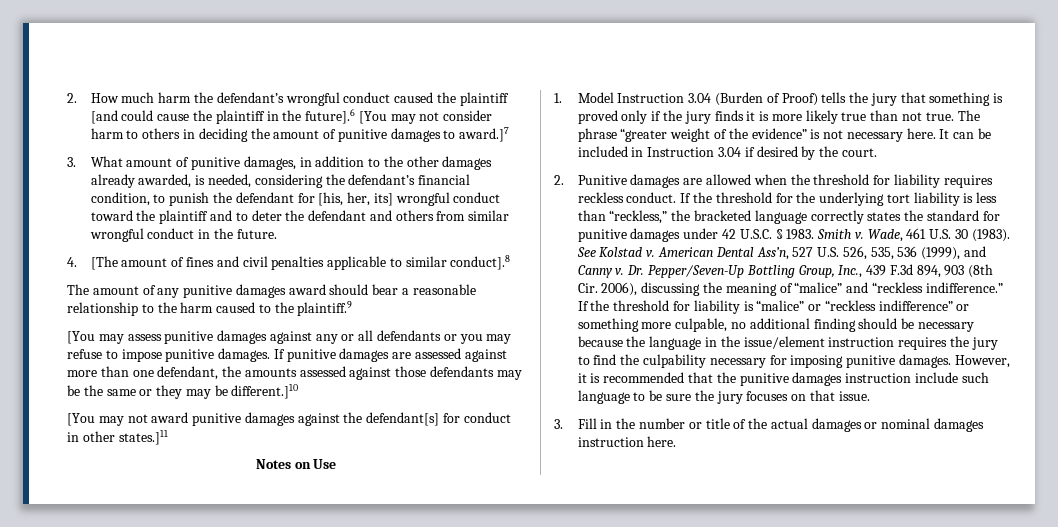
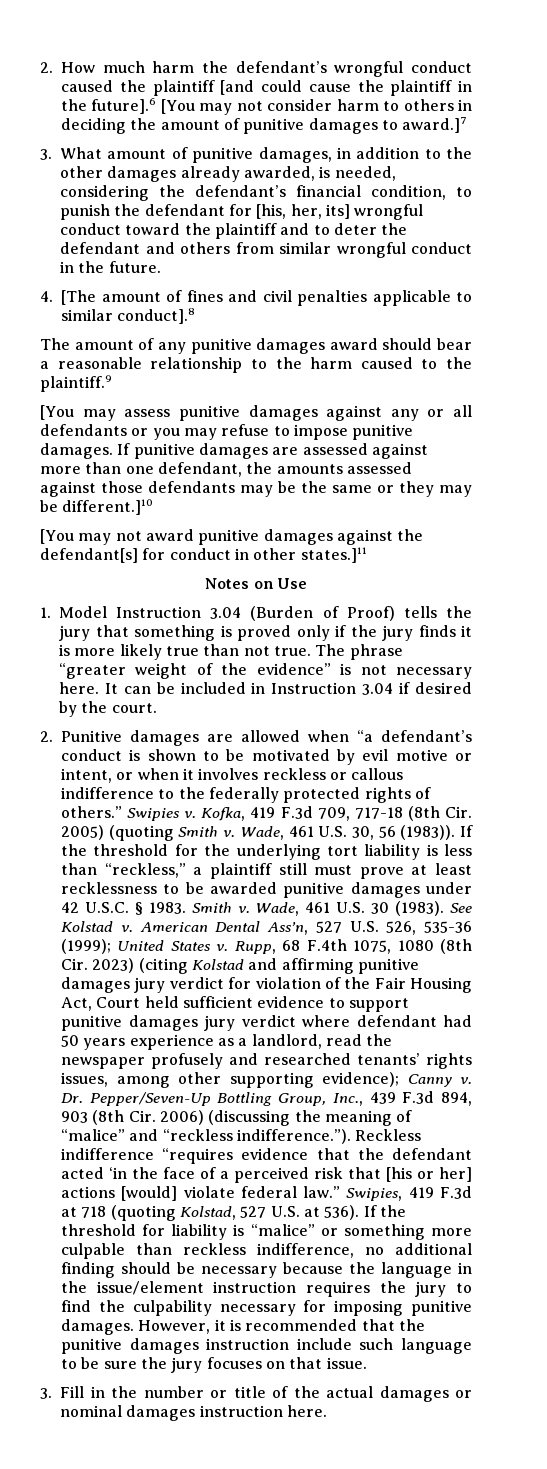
[790,174,993,188] [577,192,677,203] the threshold for liability requires reckless conduct. -> [357,730,472,742] [61,749,472,765] [61,768,404,783] [61,787,431,803] [61,806,472,821] [61,825,456,841] “a defendant’s conduct is shown to be motivated by evil motive or intent, or when it involves reckless or callous indifference to the federally protected rights of others.” Swipies v. Kofka, 419 F.3d 709, 717-18 (8th Cir. 2005) (quoting Smith v. Wade, 461 U.S. 30, 56 (1983)).
[671,210,1000,224] the bracketed language correctly states the standard for -> [193,863,472,879] [61,882,277,894] a plaintiff still must prove at least recklessness to be awarded
[870,246,987,260] 535, 536 (1999), and -> [424,921,472,933] [61,939,472,954] [61,958,419,974] [61,977,472,993] [61,996,409,1012] [61,1015,472,1031] [61,1034,393,1050] [61,1053,472,1069] [61,1072,399,1088] 535-36 (1999); United States v. Rupp, 68 F.4th 1075, 1080 (8th Cir. 2023) (citing Kolstad and affirming punitive damages jury verdict for violation of the Fair Housing Act, Court held sufficient evidence to support punitive damages jury verdict where defendant had 50 years experience as a landlord, read the newspaper profusely and researched tenants’ rights issues, among other supporting evidence);
[601,282,701,296] 2006), discussing -> [159,1110,291,1126] 2006) (discussing
[925,282,1003,293] indifference.” -> [236,1129,422,1144] [61,1148,472,1164] [61,1167,472,1183] [61,1186,473,1201] [61,1205,360,1221] indifference.”). Reckless indifference “requires evidence that the defendant acted ‘in the face of a perceived risk that [his or her] actions [would] violate federal law.” Swipies, 419 F.3d at 718 (quoting Kolstad, 527 U.S. at 536).
[824,300,970,311] [577,318,728,332] “reckless indifference” or something more culpable, -> [343,1224,473,1240] [61,1243,354,1259] something more culpable than reckless indifference,

